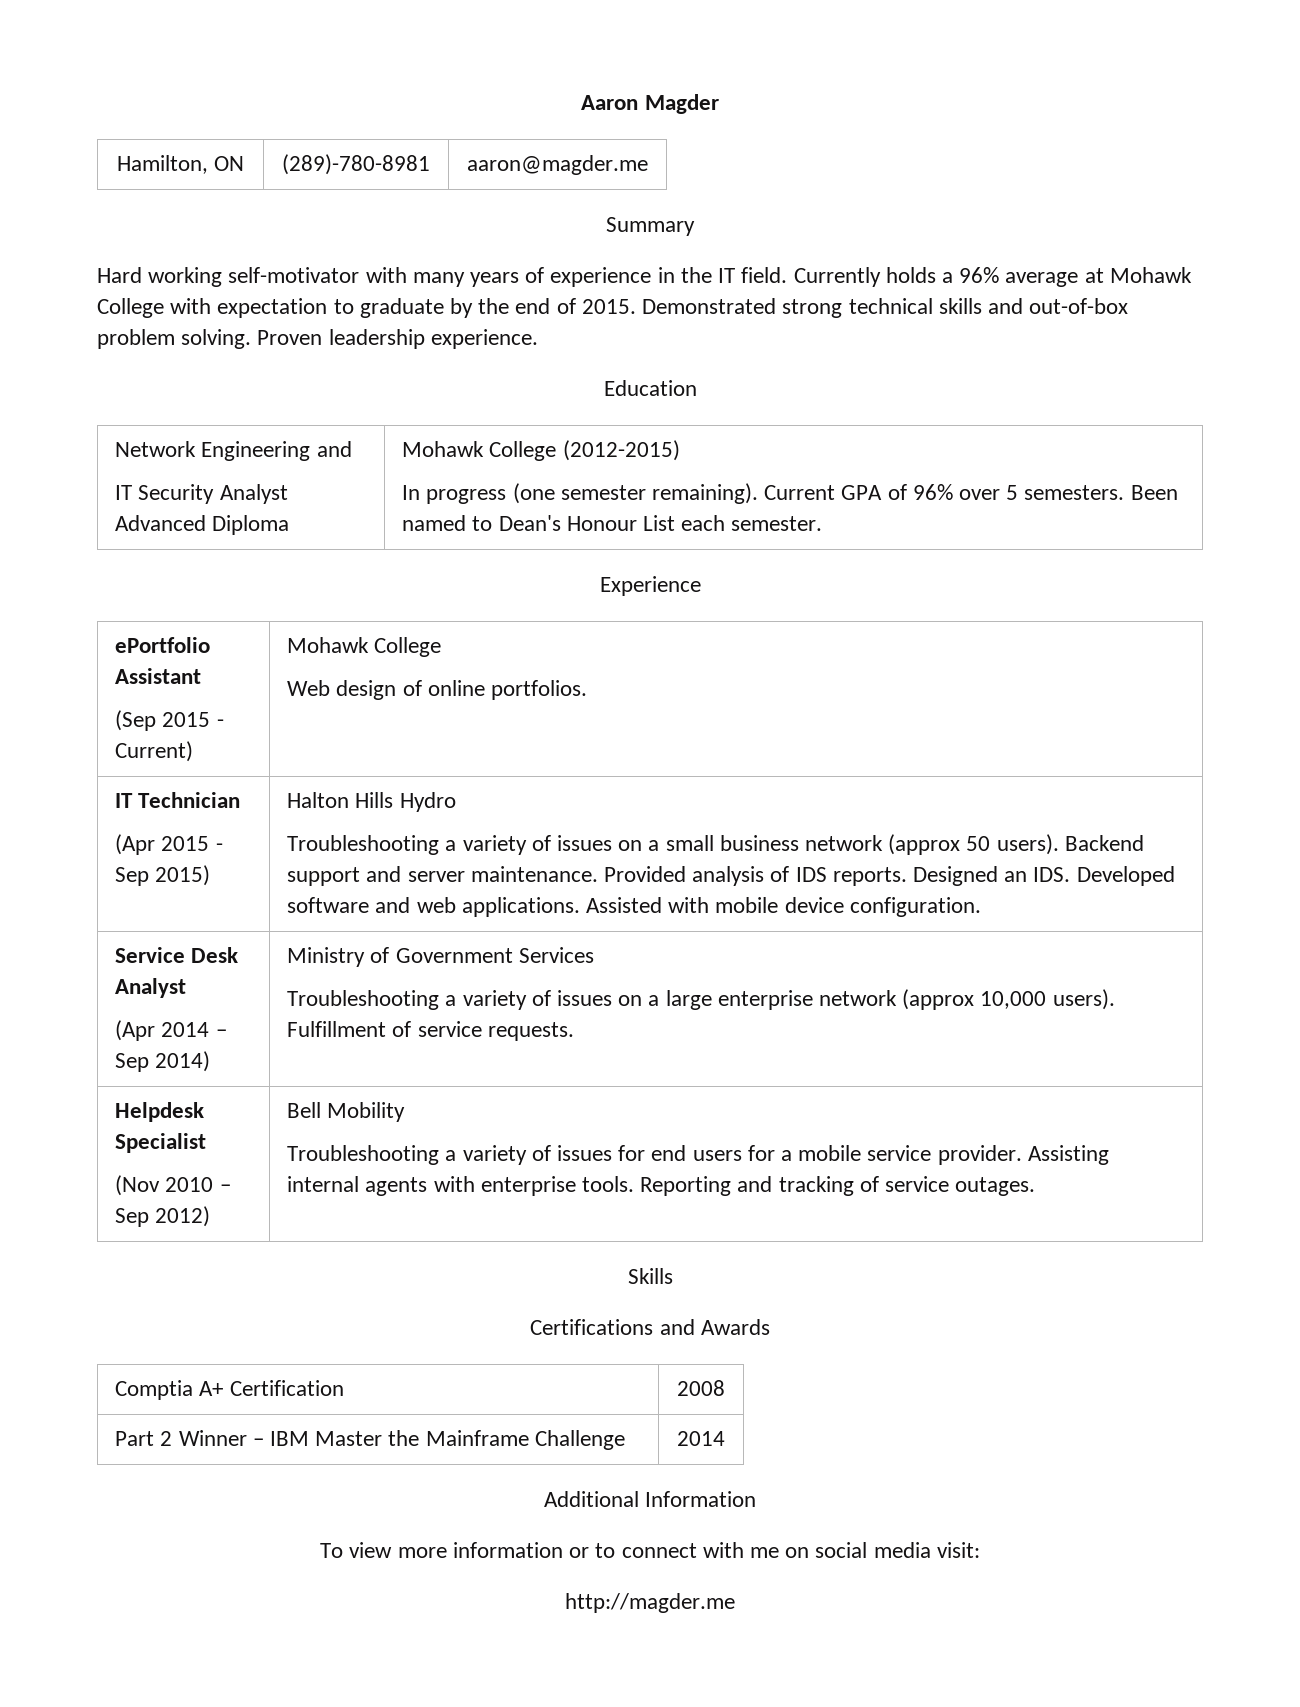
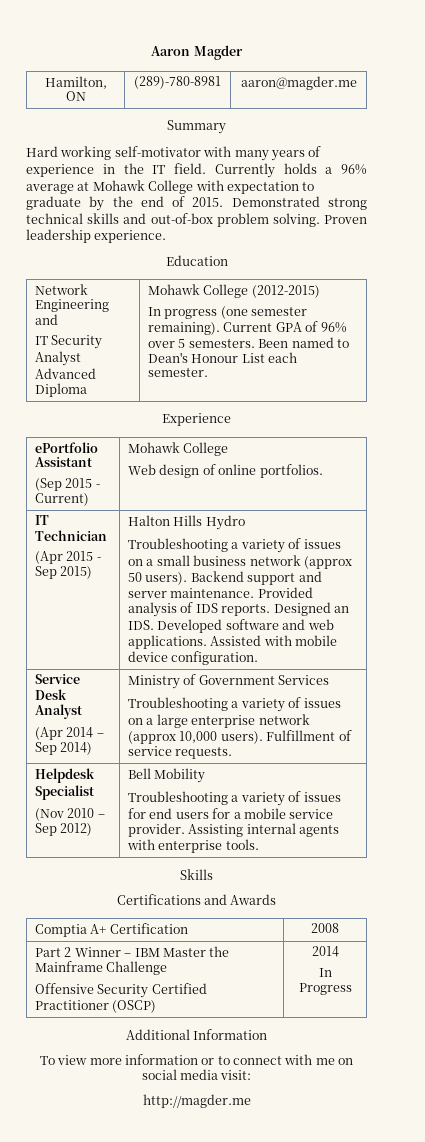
[640,1176,1036,1196] Reporting and tracking of service outages. -> (259, 844) none
[677,1431,725,1446] | 2014 -> [35,983,207,998] [35,1000,157,1013] [311,946,339,957] [318,968,332,977] [298,983,352,995] // Offensive Security Certified Practitioner (OSCP) | 2014 // In Progress

